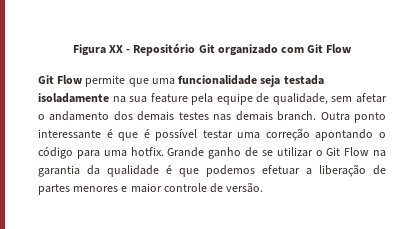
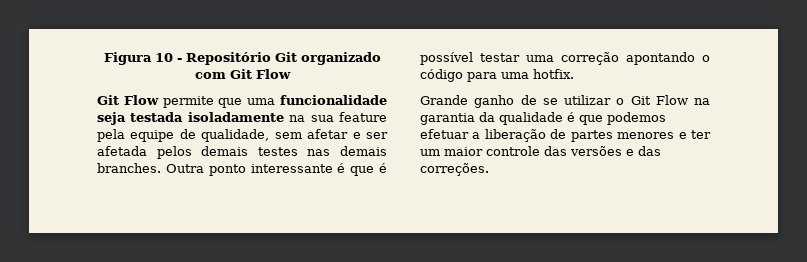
[108,45,123,53] XX -> [154,53,173,62] 10
[38,111,133,121] o andamento dos -> [352,132,388,139] [97,146,192,159] e ser afetada pelos
[277,111,317,121] branch. -> [97,163,161,173] branches.
(164, 151) none -> (574, 74) //
[130,182,264,193] maior controle de versão. -> [691,130,711,139] [420,146,661,156] [420,163,489,176] ter um maior controle das versões e das correções.

